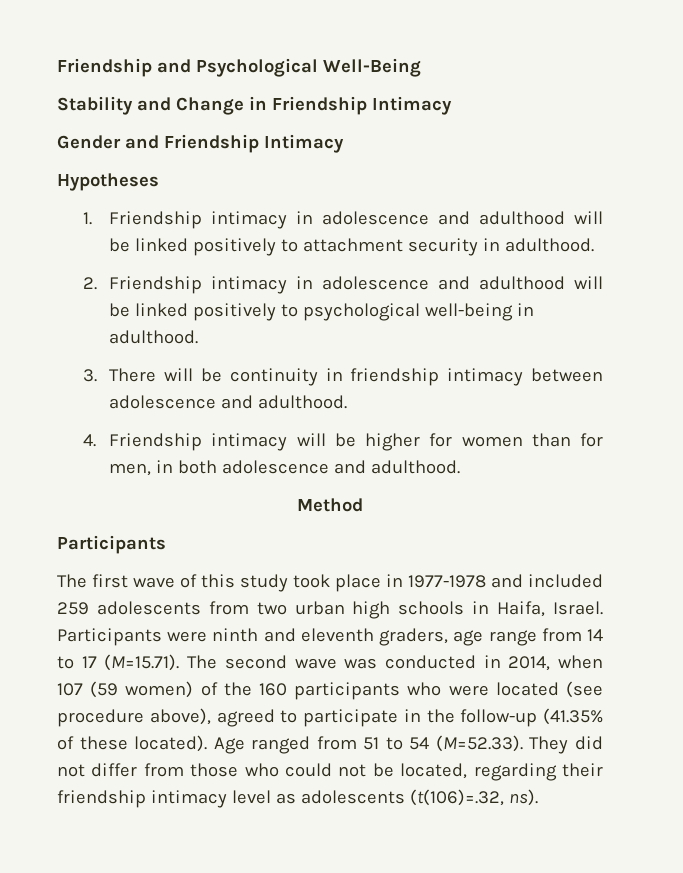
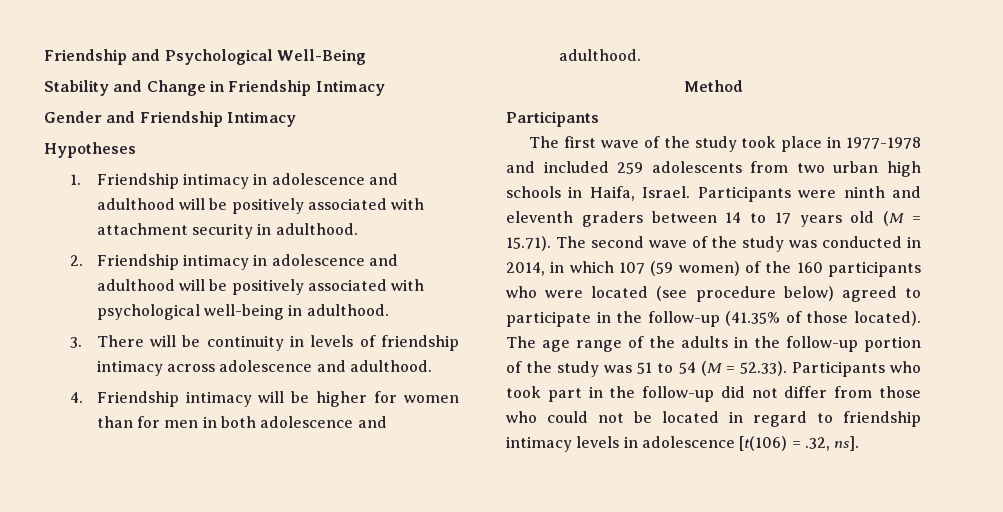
[135,238,299,256] linked positively to -> [231,198,425,214] positively associated with
[135,303,299,321] linked positively to -> [231,279,425,295] positively associated with
[350,368,603,386] friendship intimacy between -> [310,335,460,351] [96,360,215,376] levels of friendship intimacy across
[109,463,152,476] men, -> [164,420,199,428] men
[201,574,235,588] this -> [663,136,690,148] the
[379,628,603,646] [57,654,337,671] graders, age range from 14 to 17 (M=15.71). The second wave -> [581,211,921,227] [506,236,785,252] graders between 14 to 17 years old (M = 15.71). The second wave of the study
[558,655,603,669] when -> [550,261,614,273] in which
[149,708,211,725] above), -> [783,286,834,301] below)
[79,735,569,754] these located). Age ranged from 51 to 54 (M=52.33). They -> [806,311,921,326] [506,336,921,352] [506,361,921,377] [506,386,715,402] those located). The age range of the adults in the follow-up portion of the study was 51 to 54 (M = 52.33). Participants who took part in the follow-up
[400,763,603,781] [57,789,538,808] located, regarding their friendship intimacy level as adolescents (t(106)=.32, ns). -> [662,411,921,427] [506,436,860,452] located in regard to friendship intimacy levels in adolescence [t(106) = .32, ns].

